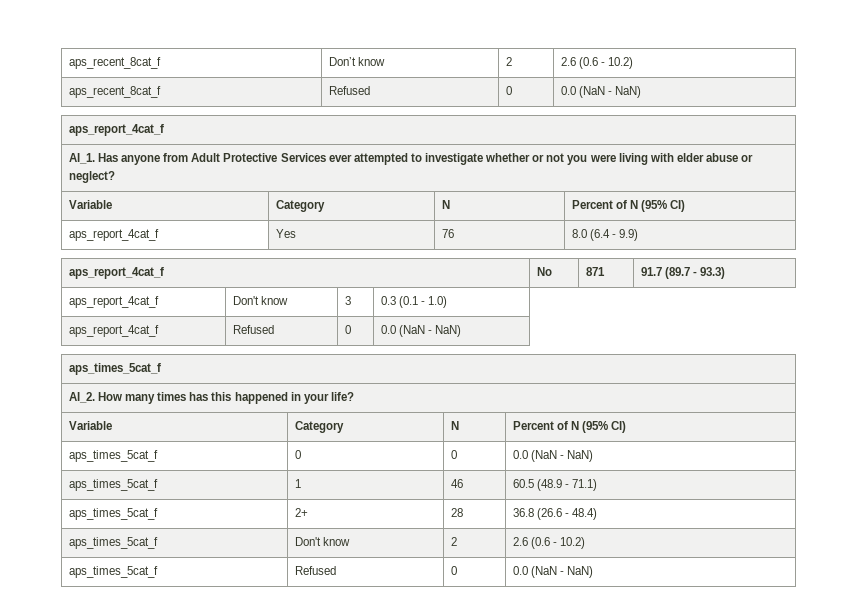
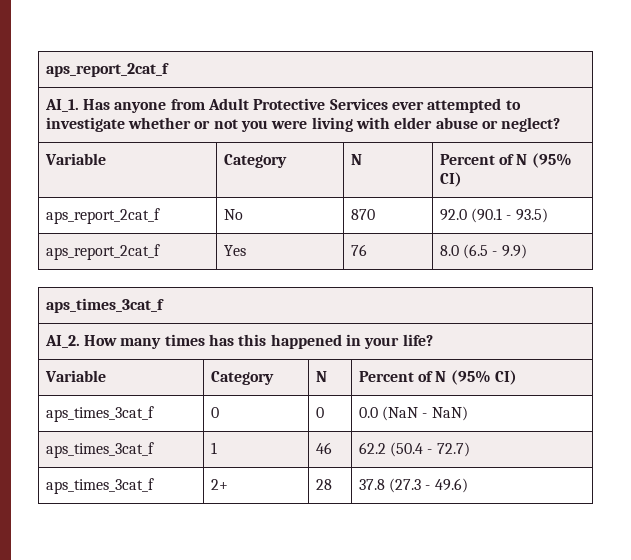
[68,57,161,69] [328,57,386,66] [505,57,512,66] [560,57,634,69] [68,86,161,98] [328,86,370,95] [505,86,512,95] [560,86,642,98] [68,124,164,136] aps_recent_8cat_f | Don’t know | 2 | 2.6 (0.6 - 10.2) // aps_recent_8cat_f | Refused | 0 | 0.0 (NaN - NaN) // aps_report_4cat_f -> [45,63,169,77] aps_report_2cat_f
[68,229,159,241] aps_report_4cat_f -> [45,208,160,224] [223,209,243,220] [350,209,375,220] [439,208,548,223] [45,244,160,260] aps_report_2cat_f | No | 870 | 92.0 (90.1 - 93.5) // aps_report_2cat_f
[590,229,611,241] (6.4 -> [463,244,489,259] (6.5
[68,267,164,279] [536,267,552,276] [585,267,605,276] [640,267,726,279] [68,296,159,308] [232,296,289,305] [344,296,351,305] [380,296,448,308] [68,325,159,337] [232,325,274,334] [344,325,351,334] [380,325,462,337] [68,363,161,375] aps_report_4cat_f | No | 871 | 91.7 (89.7 - 93.3) // aps_report_4cat_f | Don't know | 3 | 0.3 (0.1 - 1.0) // aps_report_4cat_f | Refused | 0 | 0.0 (NaN - NaN) // aps_times_5cat_f -> [45,298,164,313] aps_times_3cat_f
[68,450,158,462] aps_times_5cat_f -> [45,406,154,422] aps_times_3cat_f
[68,479,158,491] aps_times_5cat_f -> [45,442,154,458] aps_times_3cat_f
[512,479,598,491] [68,508,158,520] [294,508,308,517] [450,508,463,517] [512,508,598,520] [68,537,158,549] [294,537,351,546] [450,537,457,546] [512,537,586,549] [68,566,158,578] [294,566,336,575] [450,566,457,575] [512,566,594,578] 60.5 (48.9 - 71.1) // aps_times_5cat_f | 2+ | 28 | 36.8 (26.6 - 48.4) // aps_times_5cat_f | Don't know | 2 | 2.6 (0.6 - 10.2) // aps_times_5cat_f | Refused | 0 | 0.0 (NaN - NaN) -> [358,442,470,457] [45,478,154,494] [210,479,228,490] [315,479,332,490] [358,478,468,493] 62.2 (50.4 - 72.7) // aps_times_3cat_f | 2+ | 28 | 37.8 (27.3 - 49.6)

